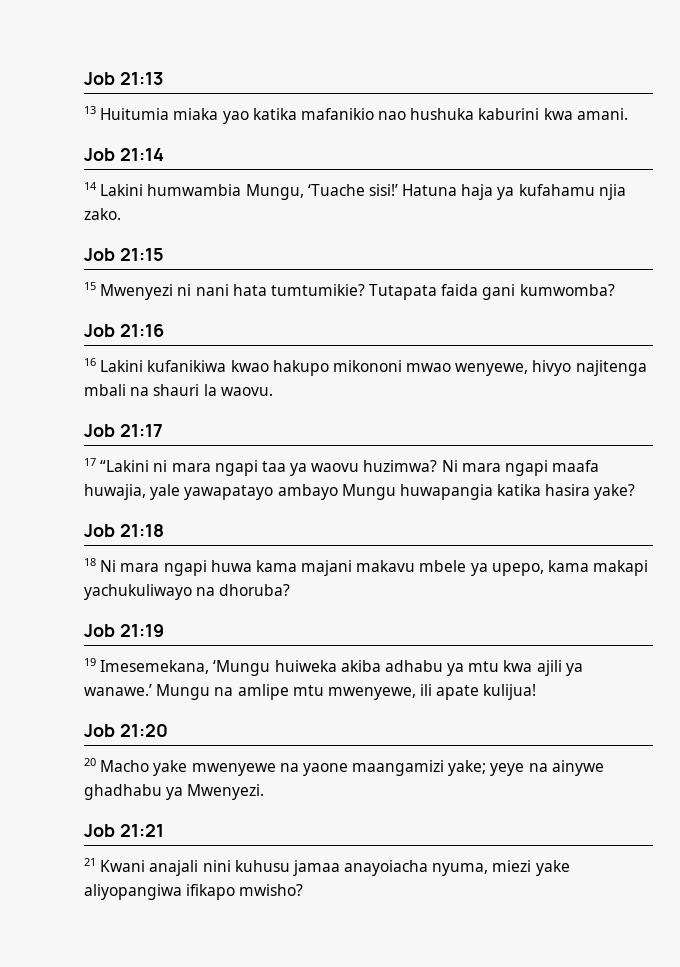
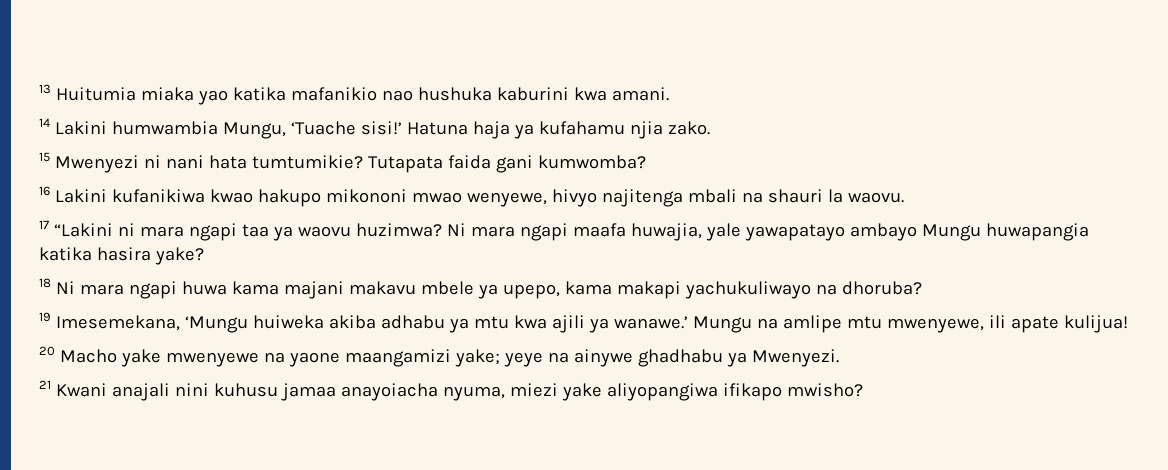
[84,72,163,85] Job 21:13 // -> (39, 89) none
[84,148,164,161] // Job 21:14 -> (669, 94) none
[84,248,164,261] // Job 21:15 -> (710, 128) none
[84,324,164,337] // Job 21:16 -> (646, 162) none
[84,424,163,437] // Job 21:17 -> (904, 197) none
[84,524,164,537] // Job 21:18 -> (204, 256) none
[84,624,164,637] // Job 21:19 -> (922, 288) none
[84,724,168,737] // Job 21:20 -> (1128, 324) none
[84,824,164,837] // Job 21:21 -> (839, 358) none

